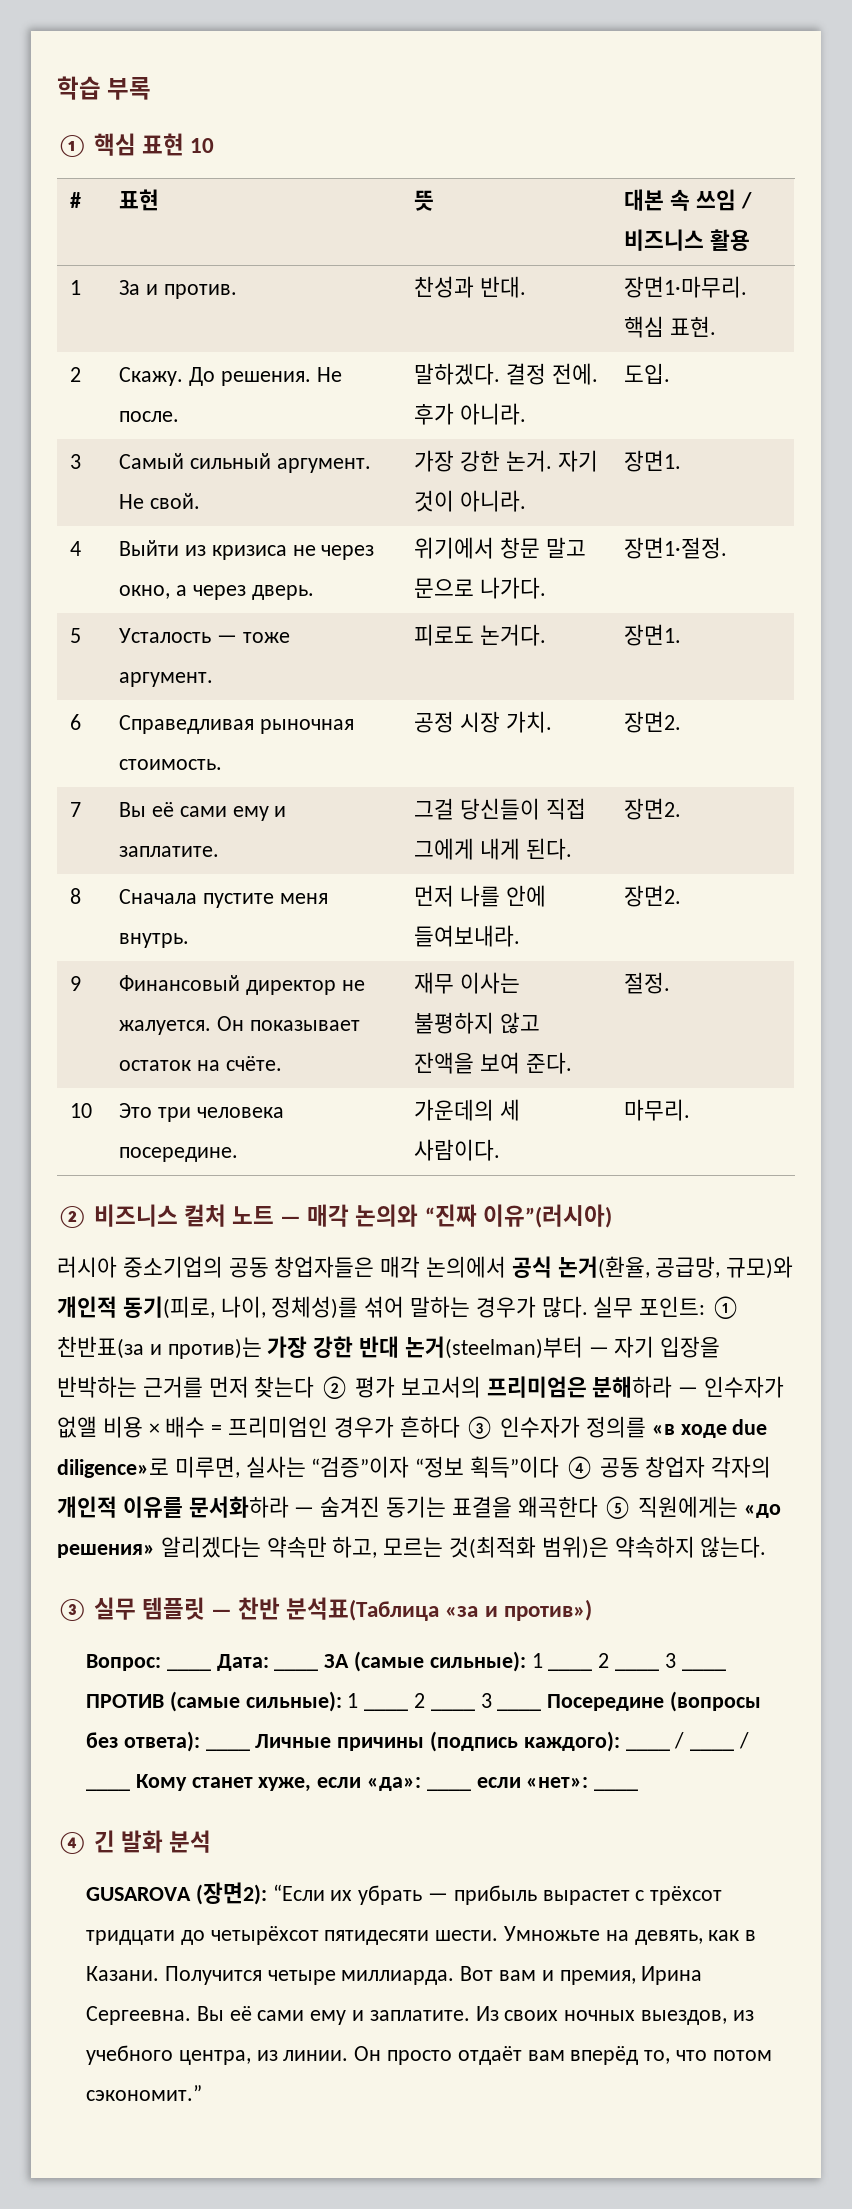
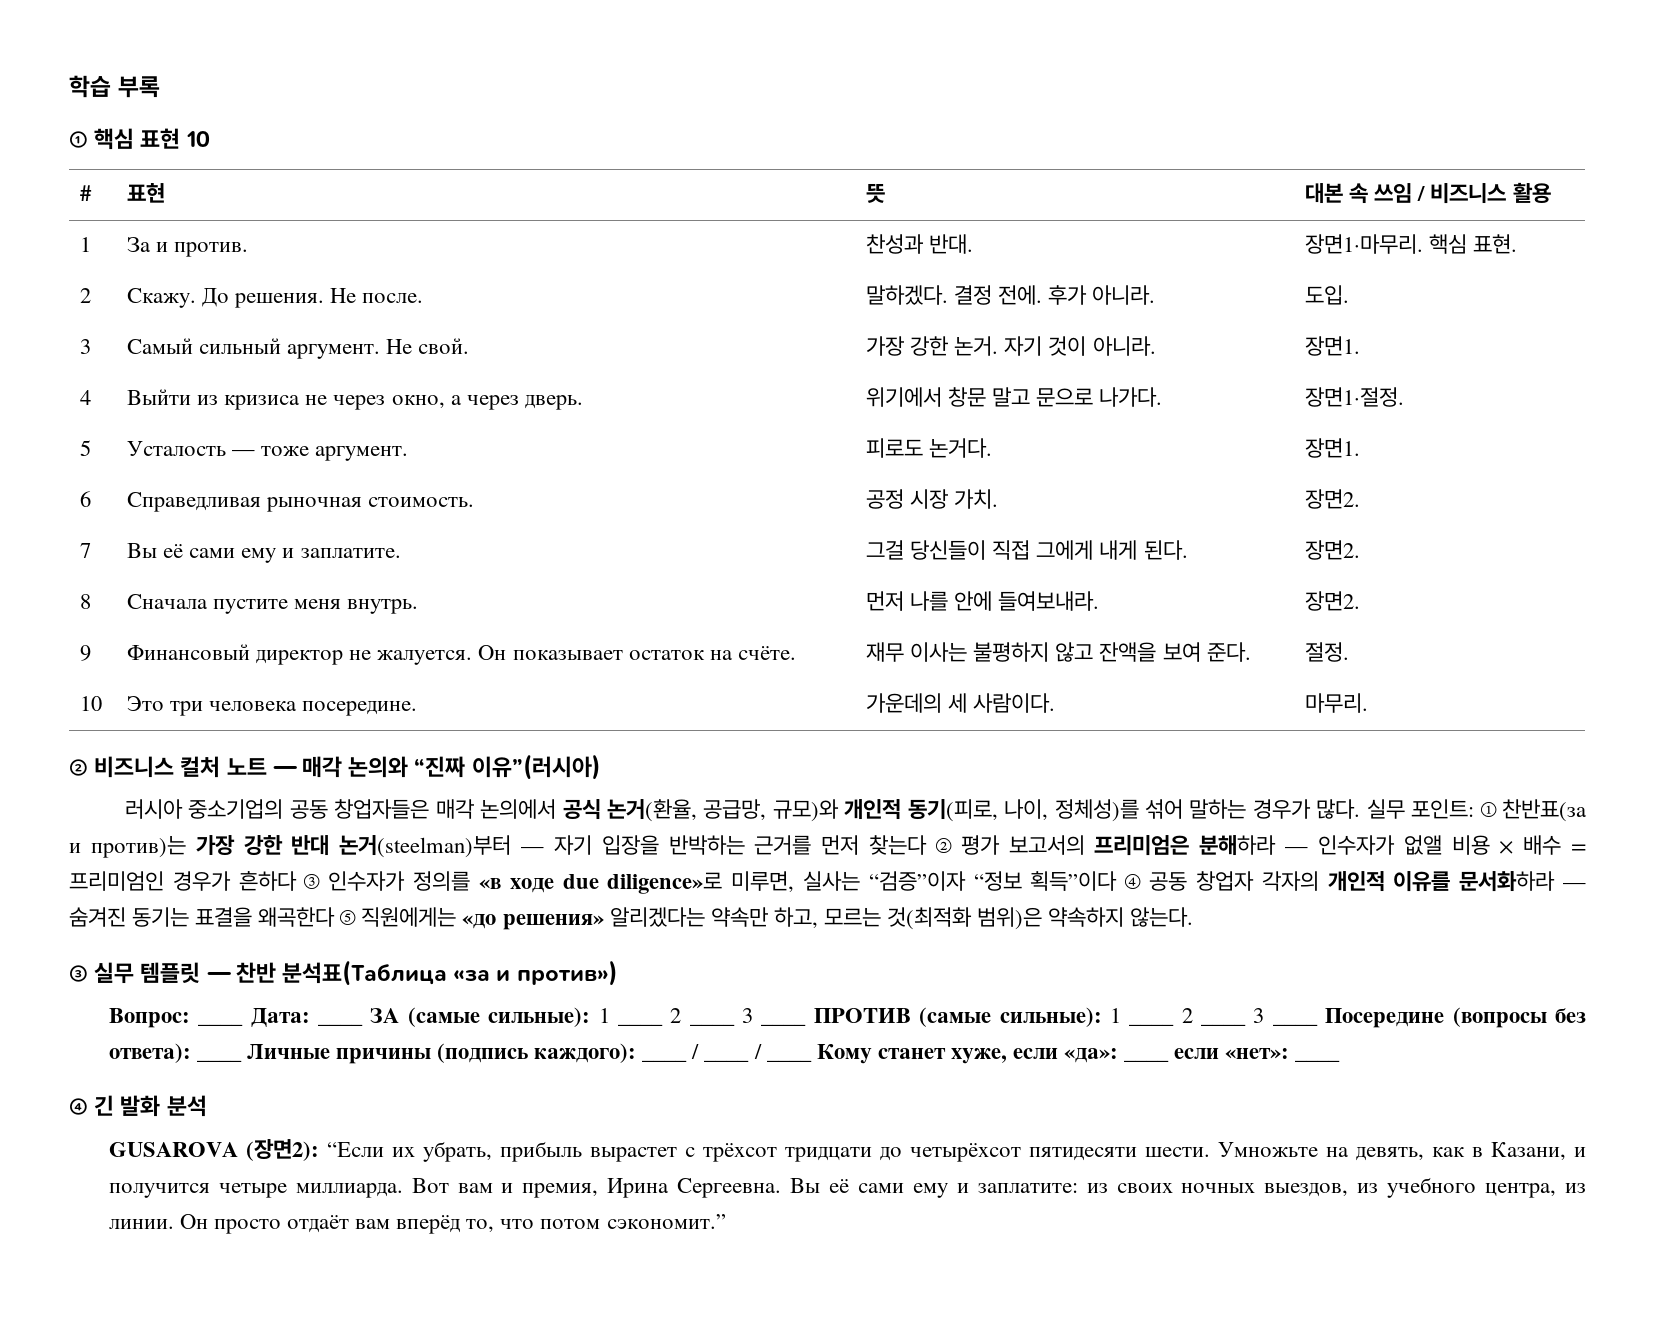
[358,1885,448,1905] убрать — -> [422,1141,492,1162] убрать,
[85,1966,262,1985] Казани. Получится -> [1490,1142,1587,1161] [108,1183,210,1198] Казани, и получится
[369,2006,499,2021] заплатите. Из -> [977,1183,1108,1193] заплатите: из

